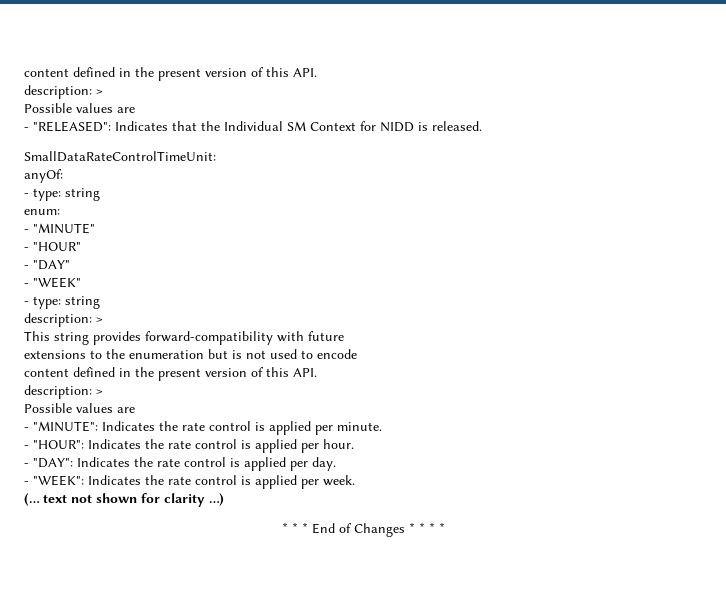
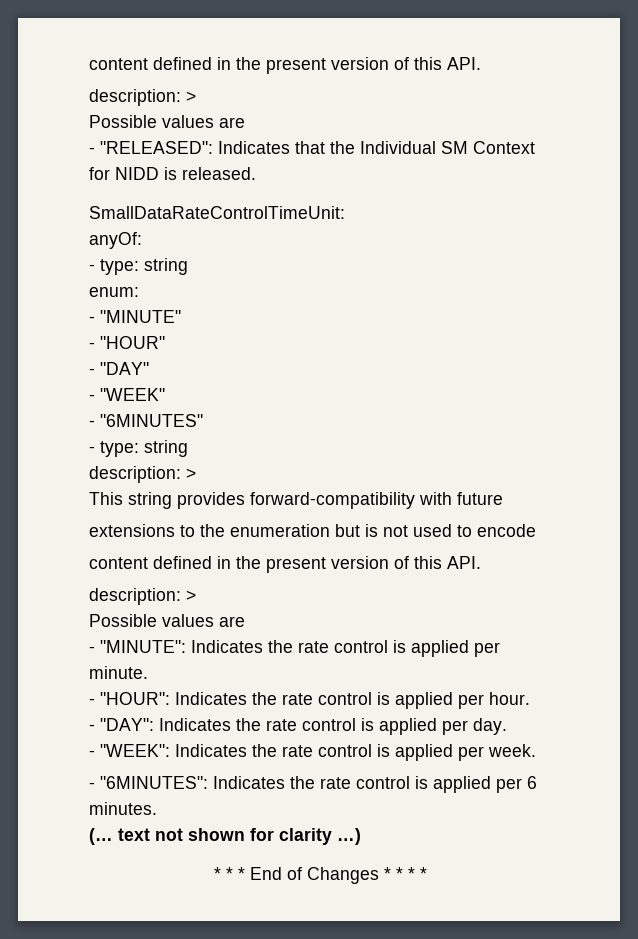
(81, 282) none -> [89,414,203,427] // - "6MINUTES"
(355, 480) none -> [89,776,537,793] [89,802,157,815] // - "6MINUTES": Indicates the rate control is applied per 6 minutes.

